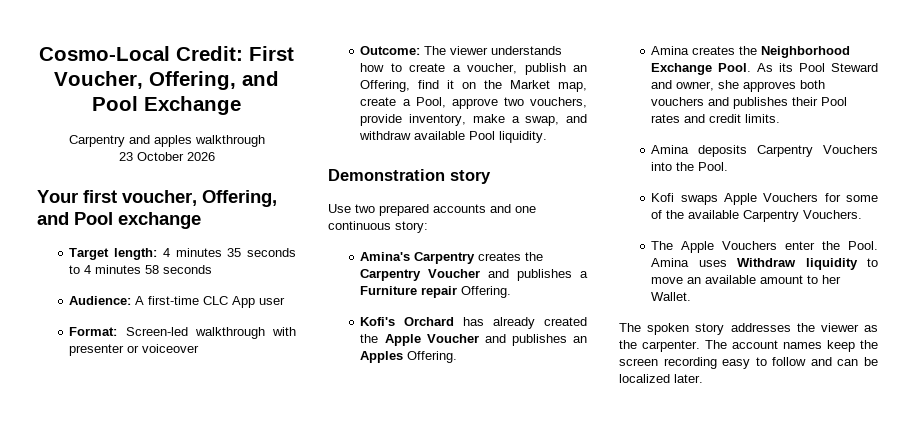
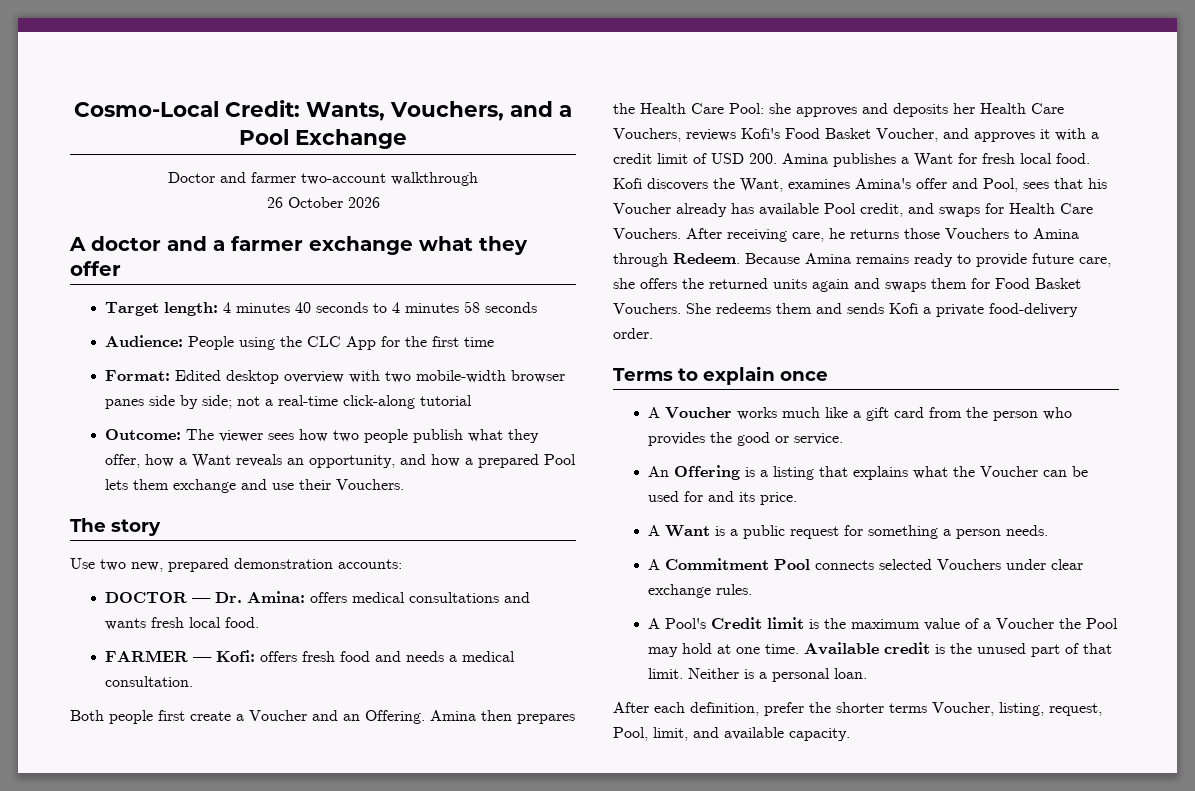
[249,46,294,61] [54,71,279,90] [92,96,241,115] [68,135,192,147] First Voucher, Offering, and Pool Exchange // Carpentry and apples -> [306,101,572,121] [239,129,407,149] [168,172,386,185] Wants, Vouchers, and a Pool Exchange // Doctor and farmer two-account
[118,152,133,161] 23 -> [266,197,283,208] 26
[37,190,277,207] [37,212,201,229] Your first voucher, Offering, and Pool exchange -> [69,236,528,255] [70,261,121,276] A doctor and a farmer exchange what they offer
[227,248,242,257] 35 -> [295,302,312,313] 40
[135,296,286,308] [69,327,296,339] [69,344,200,356] [360,46,563,55] [360,63,587,75] [360,80,587,92] [360,97,587,109] [360,114,587,126] [359,131,548,143] [328,169,491,184] [328,204,536,216] [328,221,428,233] [360,252,544,264] [360,269,588,281] [360,286,512,298] [360,317,587,329] [360,334,587,346] [360,351,458,363] [651,46,851,58] [651,63,878,75] [651,80,826,92] [651,97,848,109] [651,114,781,123] [651,145,878,157] [651,162,729,171] [651,193,878,205] [651,210,863,222] [651,241,878,253] [651,258,878,270] [651,275,842,284] [651,292,692,301] [619,323,878,335] [619,340,878,352] [619,357,878,369] [619,374,703,383] A first-time CLC App user // Format: Screen-led walkthrough with presenter or voiceover // Outcome: The viewer understands how to create a voucher, publish an Offering, find it on the Market map, create a Pool, approve two vouchers, provide inventory, make a swap, and withdraw available Pool liquidity. // Demonstration story // Use two prepared accounts and one continuous story: // Amina's Carpentry creates the Carpentry Voucher and publishes a Furniture repair Offering. // Kofi's Orchard has already created the Apple Voucher and publishes an Apples Offering. // Amina creates the Neighborhood Exchange Pool. As its Pool Steward and owner, she approves both vouchers and publishes their Pool rates and credit limits. // Amina deposits Carpentry Vouchers into the Pool. // Kofi swaps Apple Vouchers for some of the available Carpentry Vouchers. // The Apple Vouchers enter the Pool. Amina uses Withdraw liquidity to move an available amount to her Wallet. // The spoken story addresses the viewer as the carpenter. The account names keep the screen recording easy to follow and can be localized later. -> [188,336,495,350] [105,370,566,384] [105,395,473,409] [105,429,540,443] [105,454,577,468] [105,479,405,493] [70,518,161,536] [70,558,402,572] [105,591,531,603] [105,617,260,630] [105,650,516,662] [105,676,194,687] [70,710,575,724] [613,103,1064,117] [613,128,1099,142] [613,153,1090,167] [613,178,1107,192] [613,203,1093,217] [613,228,1079,242] [613,253,1111,267] [613,278,1081,292] [613,303,1078,317] [613,328,653,339] [613,366,828,385] [648,407,1073,421] [648,432,844,446] [648,465,1089,480] [648,491,798,505] [648,525,1049,539] [648,558,1084,570] [648,584,753,598] [648,617,1119,631] [648,642,1113,657] [648,668,868,682] [613,702,1102,716] [613,727,850,741] People using the CLC App for the first time // Format: Edited desktop overview with two mobile-width browser panes side by side; not a real-time click-along tutorial // Outcome: The viewer sees how two people publish what they offer, how a Want reveals an opportunity, and how a prepared Pool lets them exchange and use their Vouchers. // The story // Use two new, prepared demonstration accounts: // DOCTOR — Dr. Amina: offers medical consultations and wants fresh local food. // FARMER — Kofi: offers fresh food and needs a medical consultation. // Both people first create a Voucher and an Offering. Amina then prepares the Health Care Pool: she approves and deposits her Health Care Vouchers, reviews Kofi's Food Basket Voucher, and approves it with a credit limit of USD 200. Amina publishes a Want for fresh local food. Kofi discovers the Want, examines Amina's offer and Pool, sees that his Voucher already has available Pool credit, and swaps for Health Care Vouchers. After receiving care, he returns those Vouchers to Amina through Redeem. Because Amina remains ready to provide future care, she offers the returned units again and swaps them for Food Basket Vouchers. She redeems them and sends Kofi a private food-delivery order. // Terms to explain once // A Voucher works much like a gift card from the person who provides the good or service. // An Offering is a listing that explains what the Voucher can be used for and its price. // A Want is a public request for something a person needs. // A Commitment Pool connects selected Vouchers under clear exchange rules. // A Pool's Credit limit is the maximum value of a Voucher the Pool may hold at one time. Available credit is the unused part of that limit. Neither is a personal loan. // After each definition, prefer the shorter terms Voucher, listing, request, Pool, limit, and available capacity.

